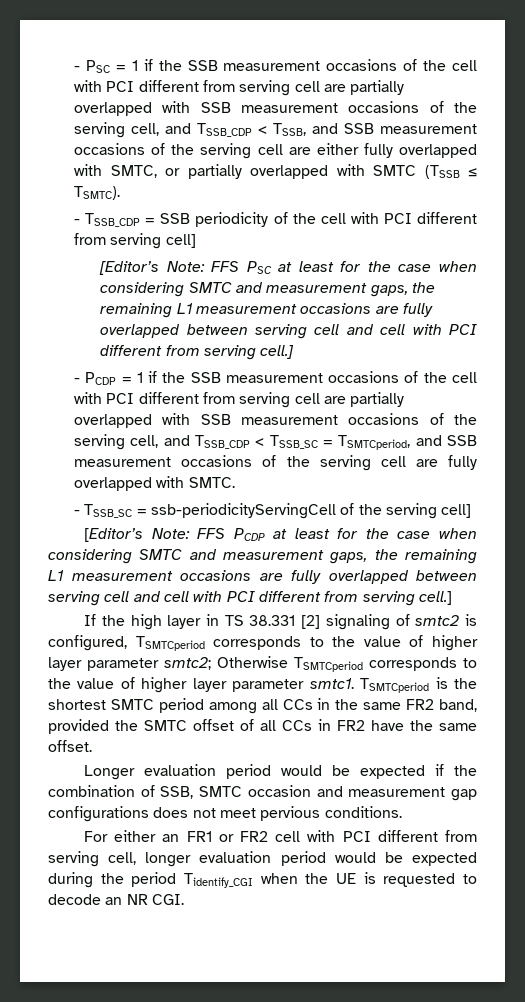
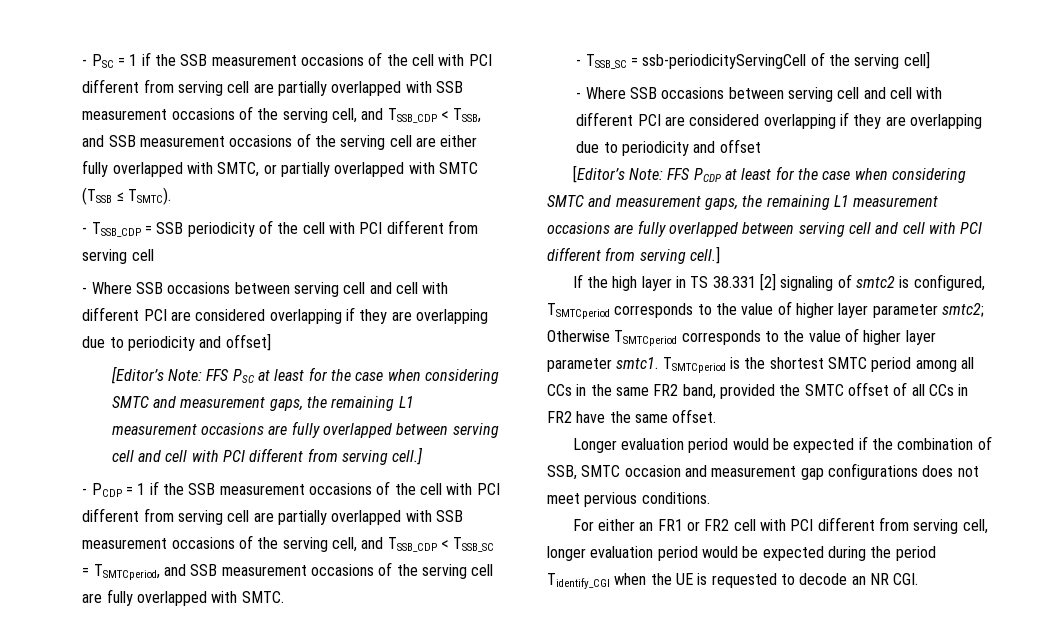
[165,234,196,248] cell] -> [131,249,154,261] [82,282,449,297] [82,307,488,324] [82,333,271,351] cell // - Where SSB occasions between serving cell and cell with different PCI are considered overlapping if they are overlapping due to periodicity and offset]
(472, 511) none -> [576,87,943,102] [576,112,982,129] [576,139,761,156] // - Where SSB occasions between serving cell and cell with different PCI are considered overlapping if they are overlapping due to periodicity and offset

